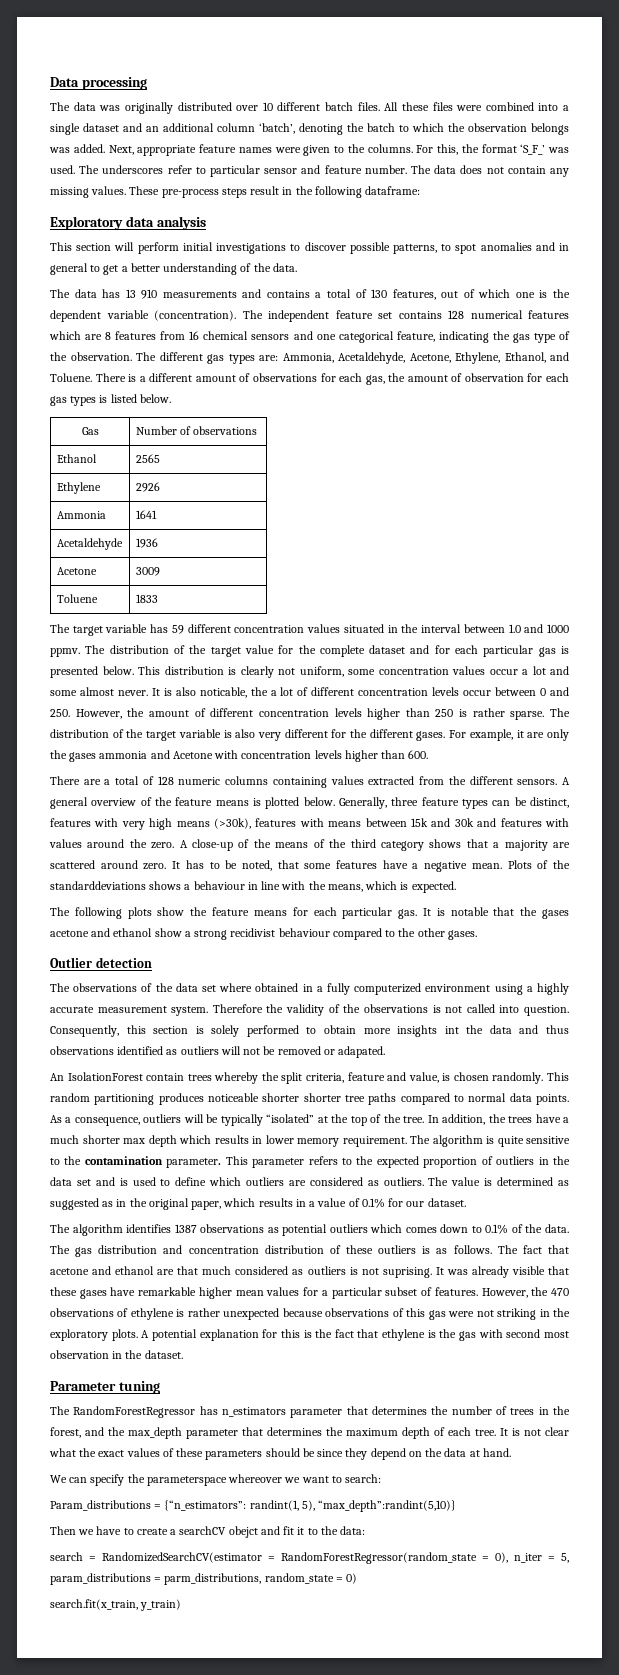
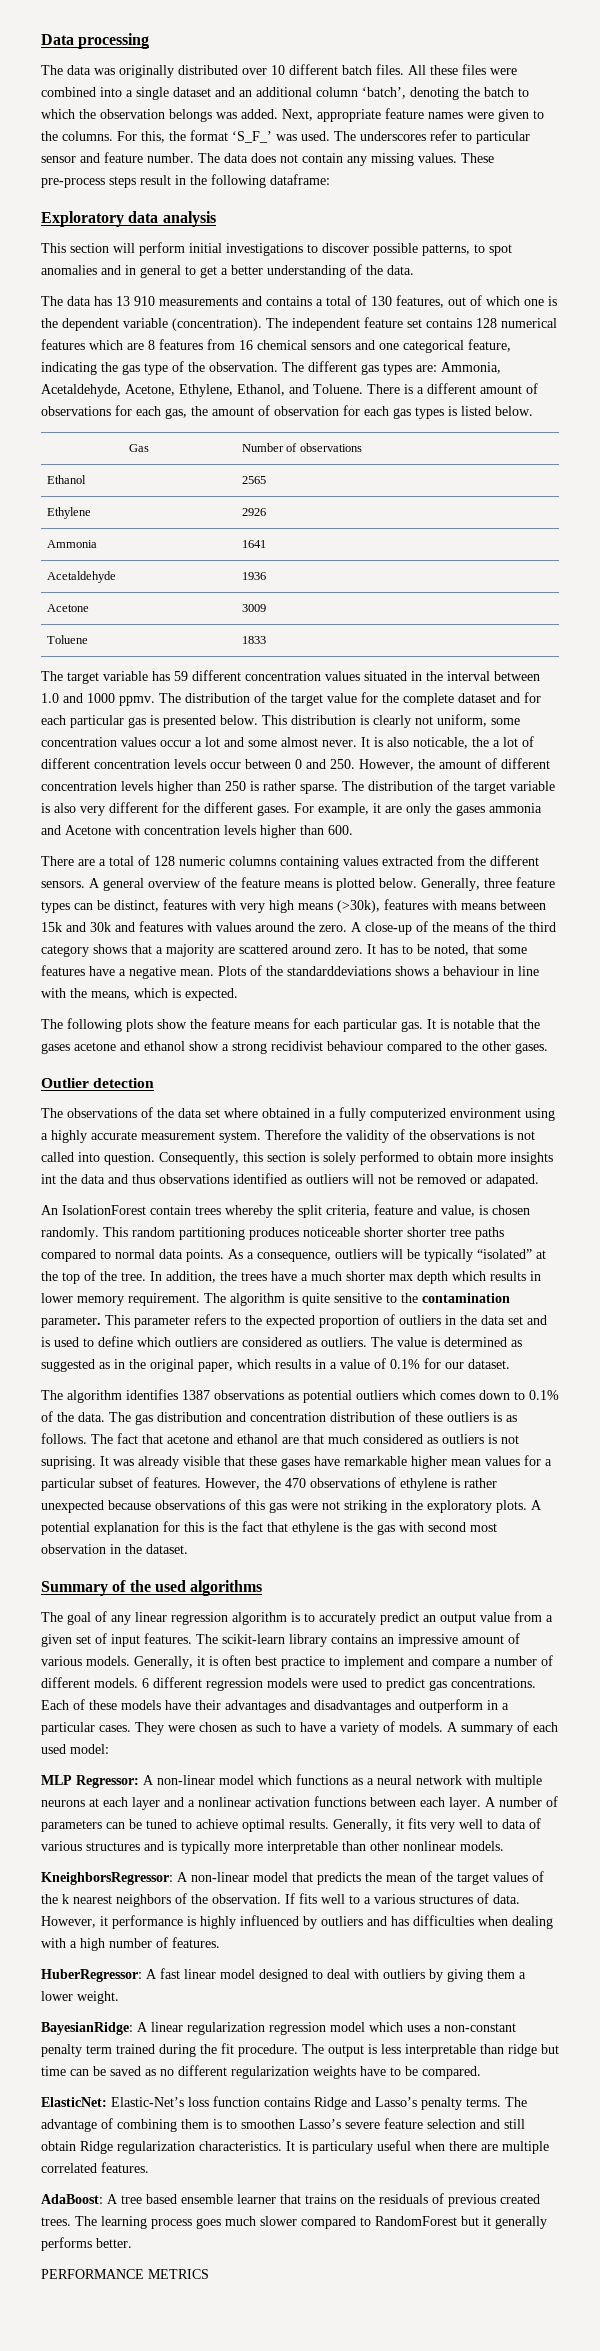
[50,1381,160,1394] [50,1406,570,1418] [50,1427,569,1439] [49,1448,511,1460] [50,1474,382,1486] [50,1500,457,1512] [50,1526,366,1538] [50,1552,569,1564] [50,1573,358,1585] [50,1599,182,1611] Parameter tuning // The RandomForestRegressor has n_estimators parameter that determines the number of trees in the forest, and the max_depth parameter that determines the maximum depth of each tree. It is not clear what the exact values of these parameters should be since they depend on the data at hand. // We can specify the parameterspace whereover we want to search: // Param_distributions = {“n_estimators”: randint(1, 5), “max_depth”:randint(5,10)} // Then we have to create a searchCV obejct and fit it to the data: // search = RandomizedSearchCV(estimator = RandomForestRegressor(random_state = 0), n_iter = 5, param_distributions = parm_distributions, random_state = 0) // search.fit(x_train, y_train) -> [41,1580,263,1596] [41,1611,553,1625] [41,1633,520,1647] [41,1655,553,1669] [41,1677,536,1691] [41,1699,509,1713] [41,1721,558,1735] [41,1744,109,1754] [41,1774,542,1788] [41,1796,558,1810] [41,1818,541,1832] [41,1841,504,1854] [41,1871,544,1885] [41,1893,520,1907] [41,1915,553,1929] [41,1937,220,1951] [41,1968,526,1982] [41,1991,119,2004] [41,2022,516,2035] [41,2043,559,2057] [41,2065,481,2079] [41,2096,527,2110] [41,2118,525,2132] [41,2140,549,2154] [41,2162,149,2173] [41,2193,540,2207] [41,2216,547,2229] [41,2237,132,2251] [41,2269,209,2279] Summary of the used algorithms // The goal of any linear regression algorithm is to accurately predict an output value from a given set of input features. The scikit-learn library contains an impressive amount of various models. Generally, it is often best practice to implement and compare a number of different models. 6 different regression models were used to predict gas concentrations. Each of these models have their advantages and disadvantages and outperform in a particular cases. They were chosen as such to have a variety of models. A summary of each used model: // MLP Regressor: A non-linear model which functions as a neural network with multiple neurons at each layer and a nonlinear activation functions between each layer. A number of parameters can be tuned to achieve optimal results. Generally, it fits very well to data of various structures and is typically more interpretable than other nonlinear models. // KneighborsRegressor: A non-linear model that predicts the mean of the target values of the k nearest neighbors of the observation. If fits well to a various structures of data. However, it performance is highly influenced by outliers and has difficulties when dealing with a high number of features. // HuberRegressor: A fast linear model designed to deal with outliers by giving them a lower weight. // BayesianRidge: A linear regularization regression model which uses a non-constant penalty term trained during the fit procedure. The output is less interpretable than ridge but time can be saved as no different regularization weights have to be compared. // ElasticNet: Elastic-Net’s loss function contains Ridge and Lasso’s penalty terms. The advantage of combining them is to smoothen Lasso’s severe feature selection and still obtain Ridge regularization characteristics. It is particulary useful when there are multiple correlated features. // AdaBoost: A tree based ensemble learner that trains on the residuals of previous created trees. The learning process goes much slower compared to RandomForest but it generally performs better. // PERFORMANCE METRICS

